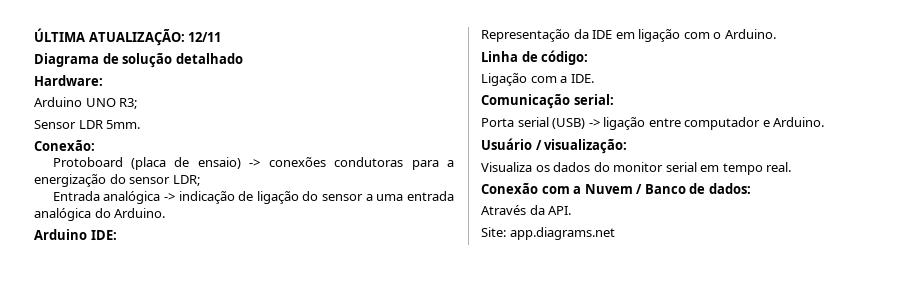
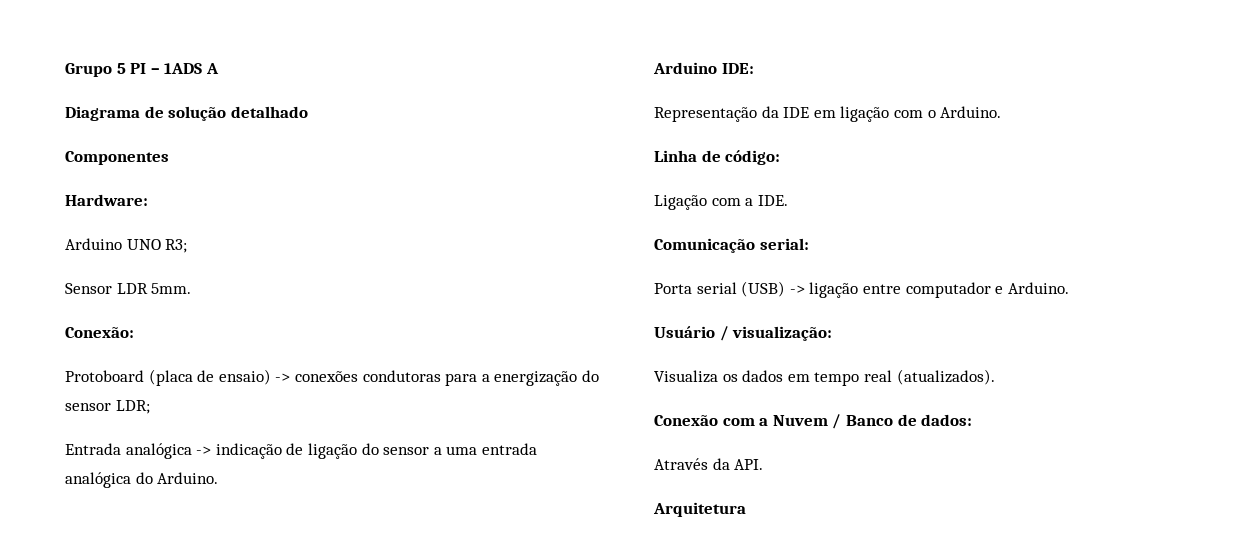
[34,28,222,46] ÚLTIMA ATUALIZAÇÃO: 12/11 -> [65,63,219,77] Grupo 5 PI – 1ADS A
(243, 58) none -> [65,151,169,165] // Componentes
[593,162,792,175] do monitor serial em tempo real. -> [787,369,995,386] em tempo real (atualizados).
[481,227,615,240] Site: app.diagrams.net -> [653,502,746,517] Arquitetura

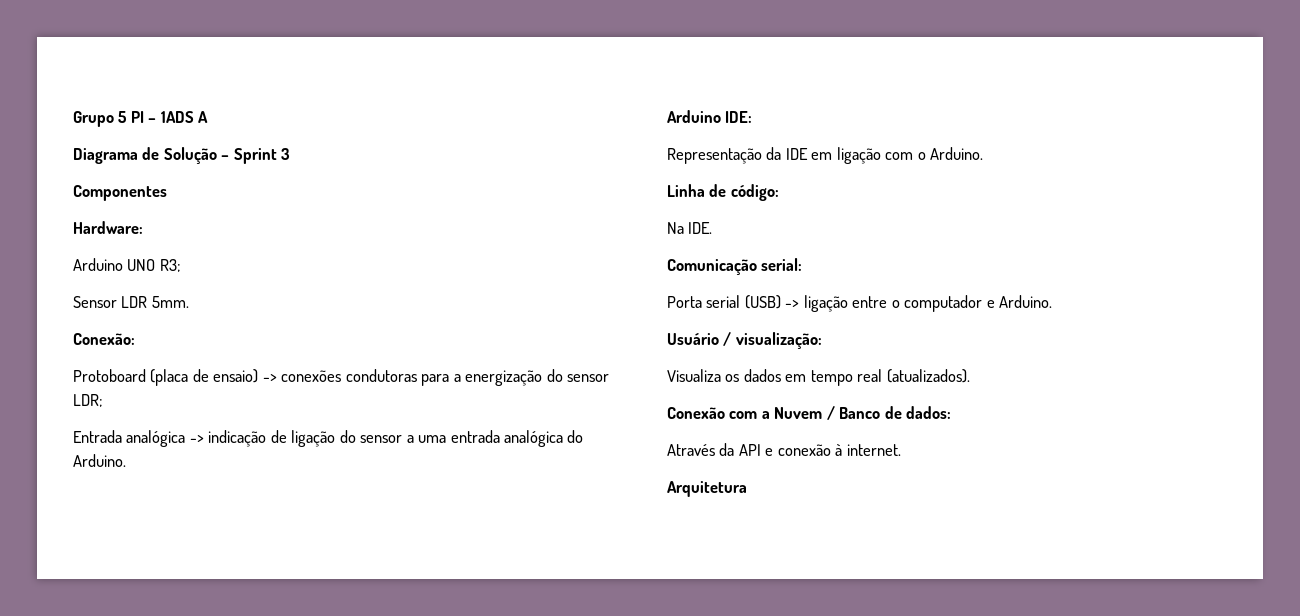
[168,106,308,121] solução detalhado -> [163,147,291,164] Solução – Sprint 3
[654,195,754,210] Ligação com a -> [667,222,684,234] Na
(901, 289) none -> [891,300,900,308] o
[734,459,764,470] API. -> [738,444,901,456] API e conexão à internet.

